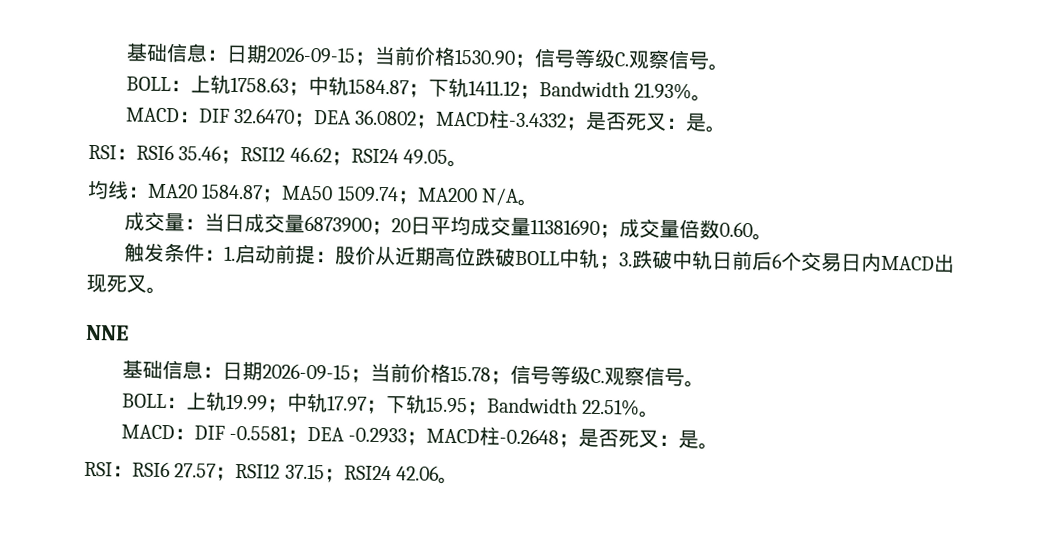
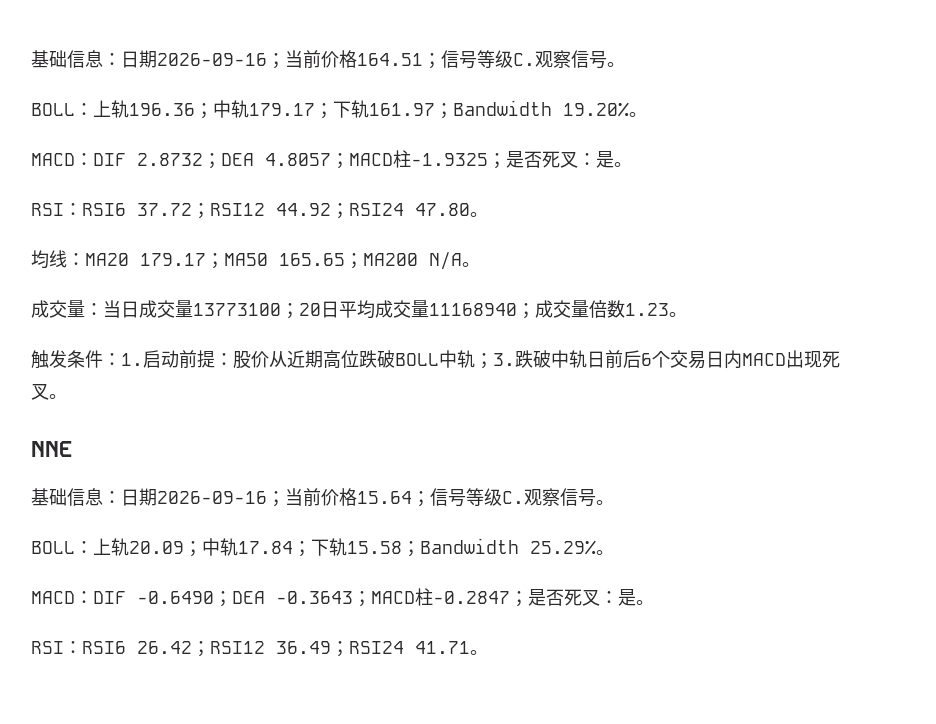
[125,42,729,71] [125,74,713,102] [125,107,728,133] [88,144,449,166] 基础信息：日期2026-09-15；当前价格1530.90；信号等级C.观察信号。 // BOLL：上轨1758.63；中轨1584.87；下轨1411.12；Bandwidth 21.93%。 // MACD：DIF 32.6470；DEA 36.0802；MACD柱-3.4332；是否死叉：是。 // RSI：RSI6 35.46；RSI12 46.62；RSI24 49.05 -> [31,50,625,69] [31,100,647,119] [31,150,632,169] [31,203,470,219] 基础信息：日期2026-09-16；当前价格164.51；信号等级C.观察信号。 // BOLL：上轨196.36；中轨179.17；下轨161.97；Bandwidth 19.20%。 // MACD：DIF 2.8732；DEA 4.8057；MACD柱-1.9325；是否死叉：是。 // RSI：RSI6 37.72；RSI12 44.92；RSI24 47.80
[201,183,399,203] 1584.87；MA50 1509.74 -> [140,253,345,269] 179.17；MA50 165.65
[303,215,372,233] 6873900 -> [193,303,281,316] 13773100
[529,219,600,237] 11381690 -> [429,303,517,316] 11168940
[718,221,753,238] 0.60 -> [625,303,669,316] 1.23
[261,362,705,388] [121,391,661,418] [120,424,720,450] [84,461,440,483] 2026-09-15；当前价格15.78；信号等级C.观察信号。 // BOLL：上轨19.99；中轨17.97；下轨15.95；Bandwidth 22.51%。 // MACD：DIF -0.5581；DEA -0.2933；MACD柱-0.2648；是否死叉：是。 // RSI：RSI6 27.57；RSI12 37.15；RSI24 42.06 -> [157,488,614,507] [31,538,614,557] [31,588,654,607] [31,641,470,657] 2026-09-16；当前价格15.64；信号等级C.观察信号。 // BOLL：上轨20.09；中轨17.84；下轨15.58；Bandwidth 25.29%。 // MACD：DIF -0.6490；DEA -0.3643；MACD柱-0.2847；是否死叉：是。 // RSI：RSI6 26.42；RSI12 36.49；RSI24 41.71

